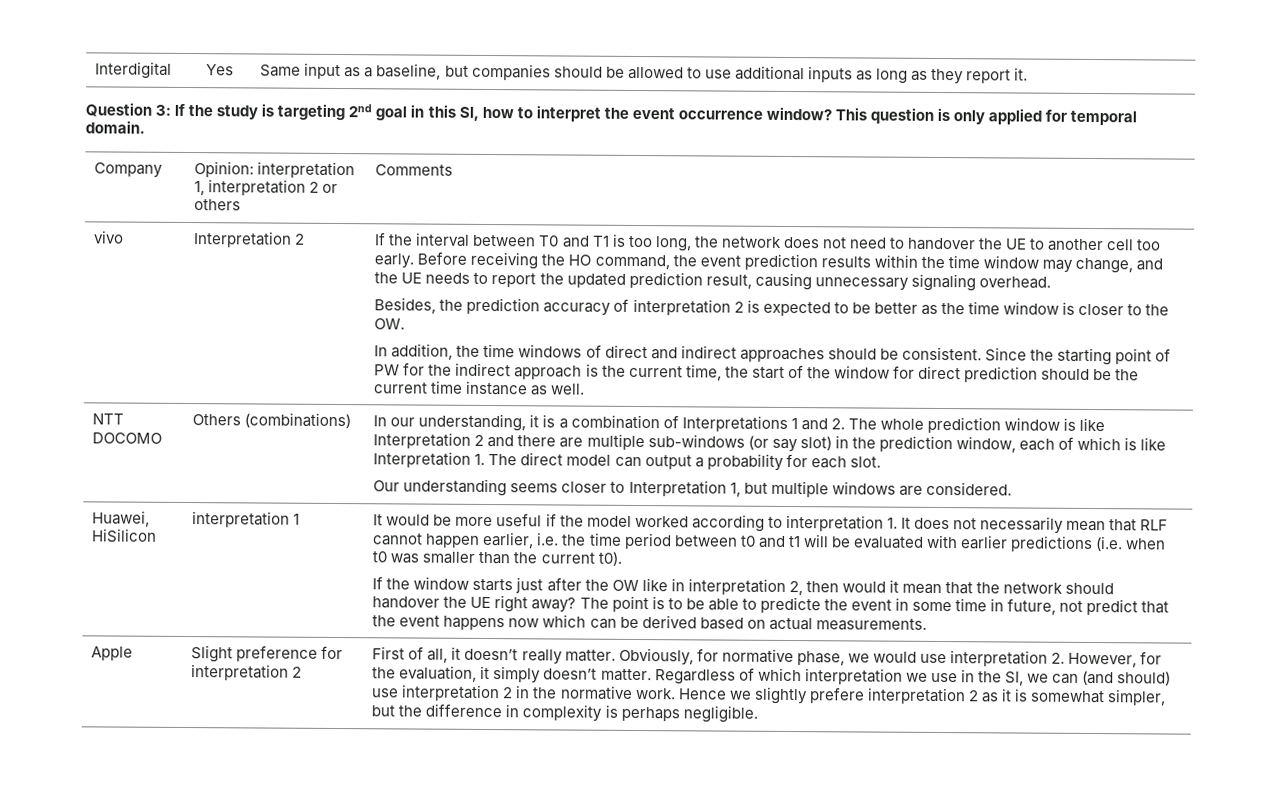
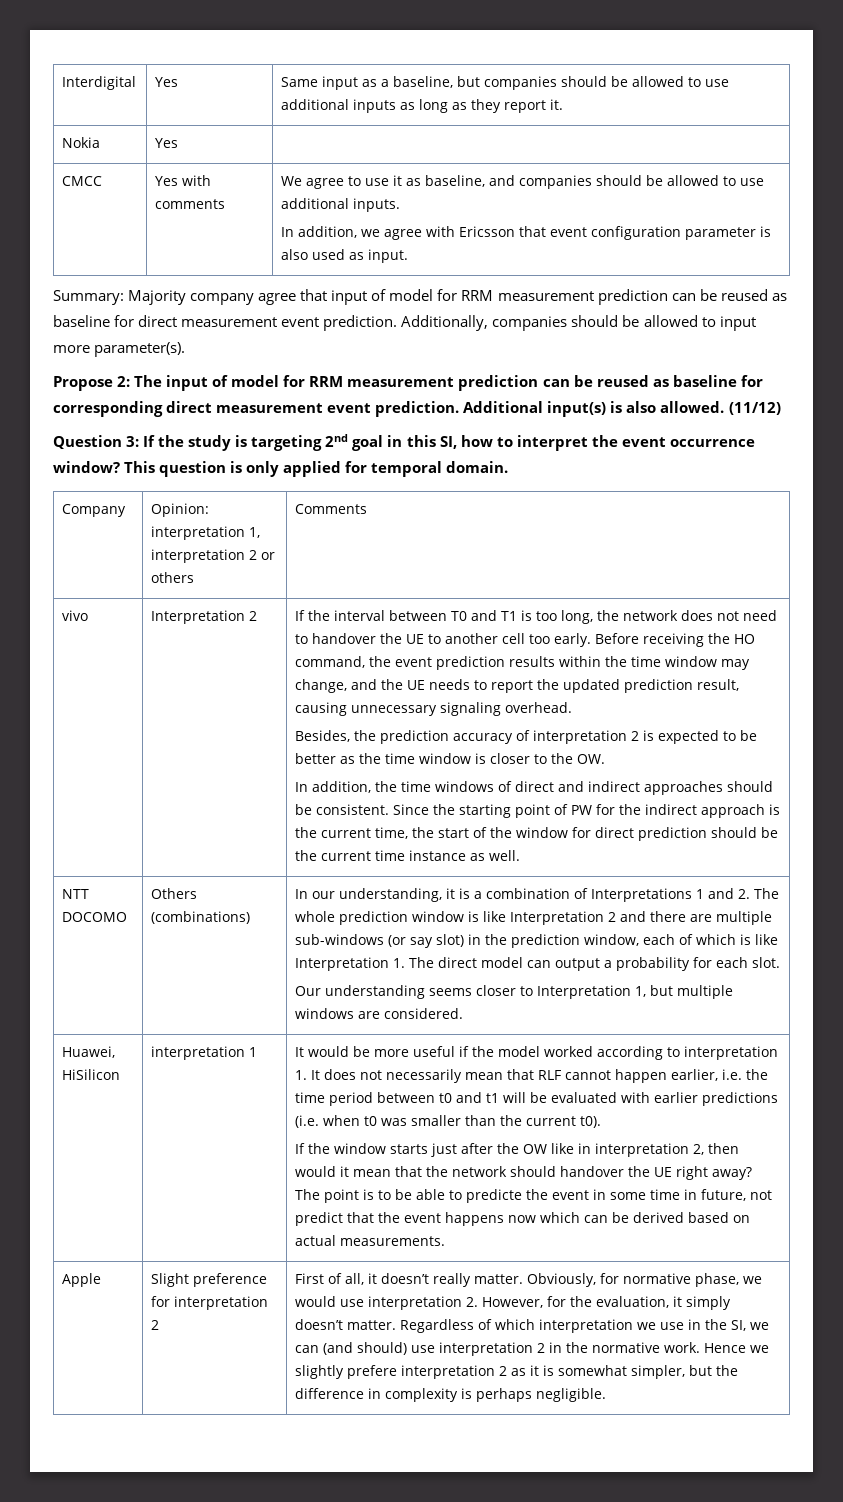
(1029, 74) none -> [62,137,101,148] [155,138,179,148] [62,176,103,186] [155,175,212,186] [155,199,226,209] [281,175,765,189] [281,198,401,212] [281,226,772,240] [281,249,409,263] [53,289,787,305] [53,315,756,331] [53,342,186,357] [53,375,763,391] [53,401,781,417] // Nokia | Yes | // CMCC | Yes with comments | We agree to use it as baseline, and companies should be allowed to use additional inputs. // In addition, we agree with Ericsson that event configuration parameter is also used as input. // Summary: Majority company agree that input of model for RRM measurement prediction can be reused as baseline for direct measurement event prediction. Additionally, companies should be allowed to input more parameter(s). // Propose 2: The input of model for RRM measurement prediction can be reused as baseline for corresponding direct measurement event prediction. Additional input(s) is also allowed. (11/12)

